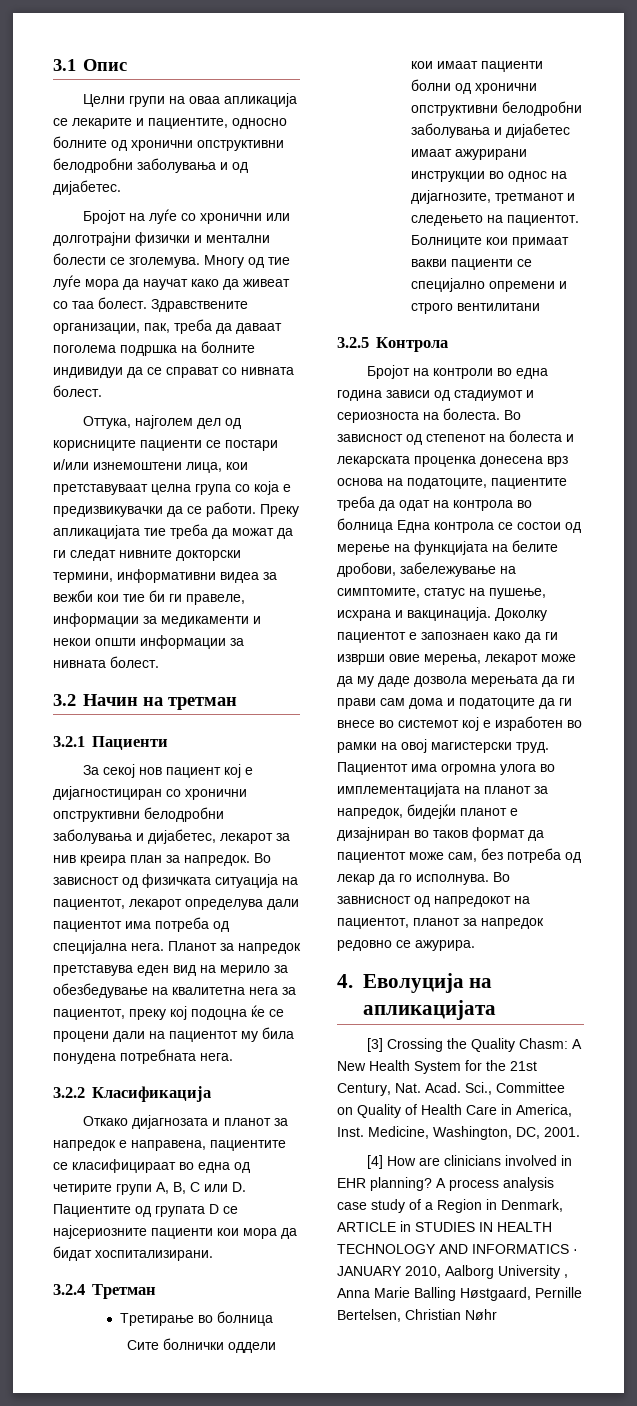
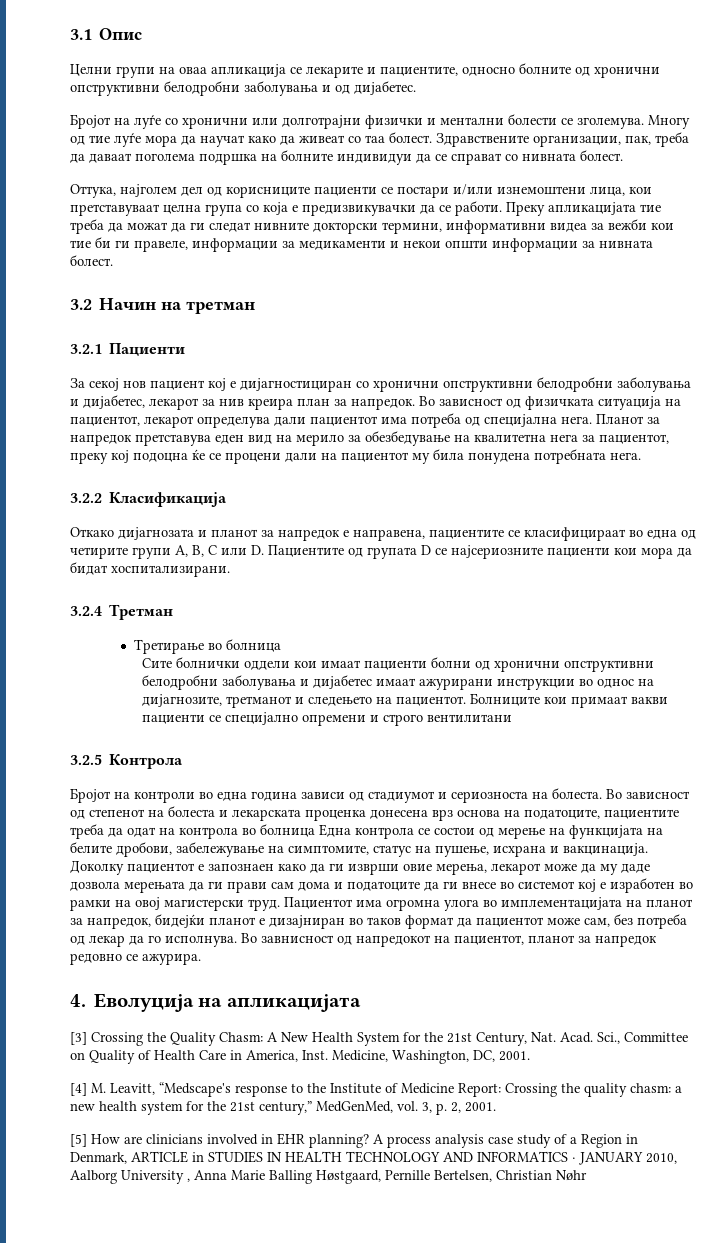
(383, 1162) none -> [91,1082,682,1097] [70,1101,496,1115] [70,1134,87,1147] M. Leavitt, “Medscape's response to the Institute of Medicine Report: Crossing the quality chasm: a new health system for the 21st century,” MedGenMed, vol. 3, p. 2, 2001. // [5]

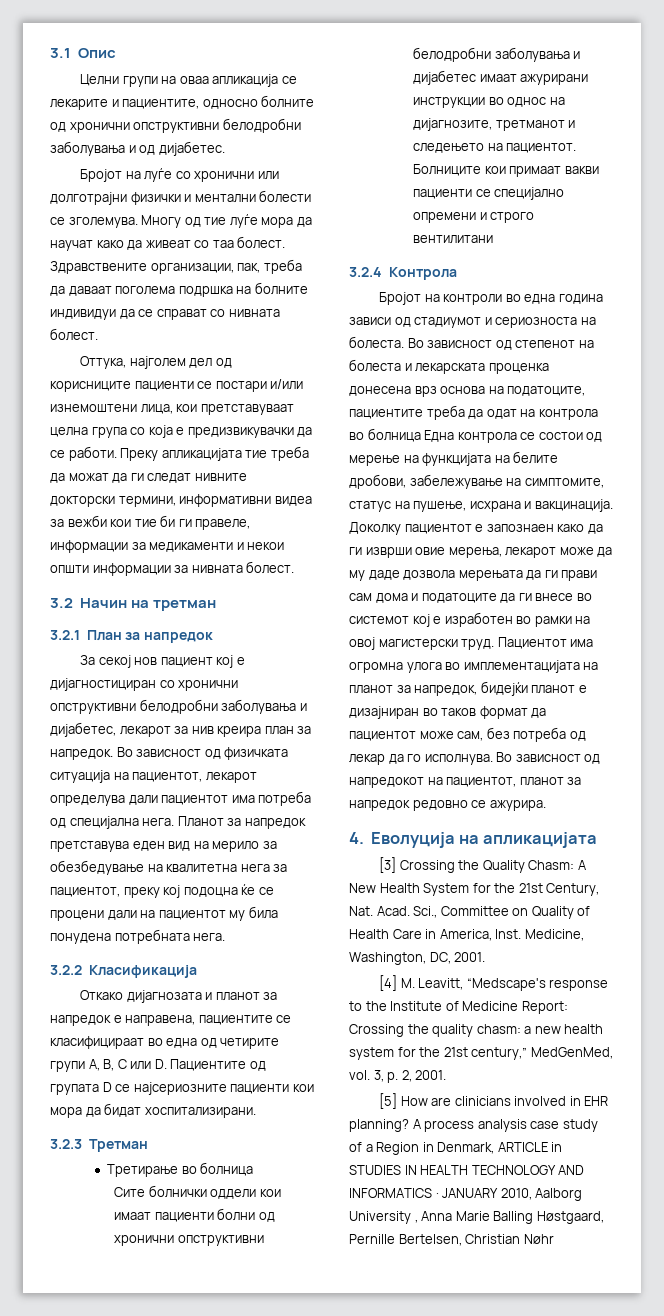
[109,343,186,357] Пациенти -> [86,630,214,643] План за напредок
[70,606,102,616] 3.2.4 -> [50,1139,82,1149] 3.2.3
[70,754,102,765] 3.2.5 -> [349,267,382,277] 3.2.4
[261,935,334,943] завнисност -> [515,754,581,762] зависност

